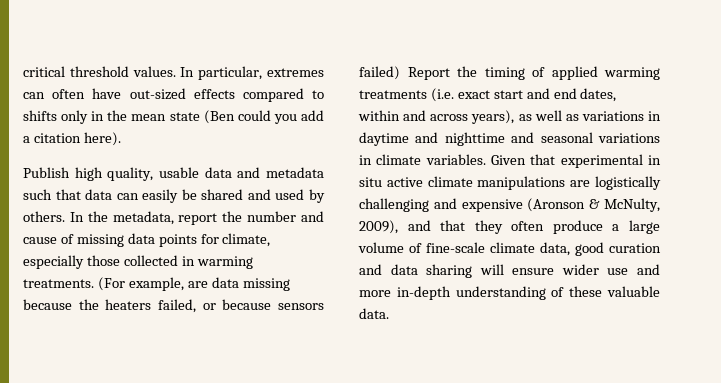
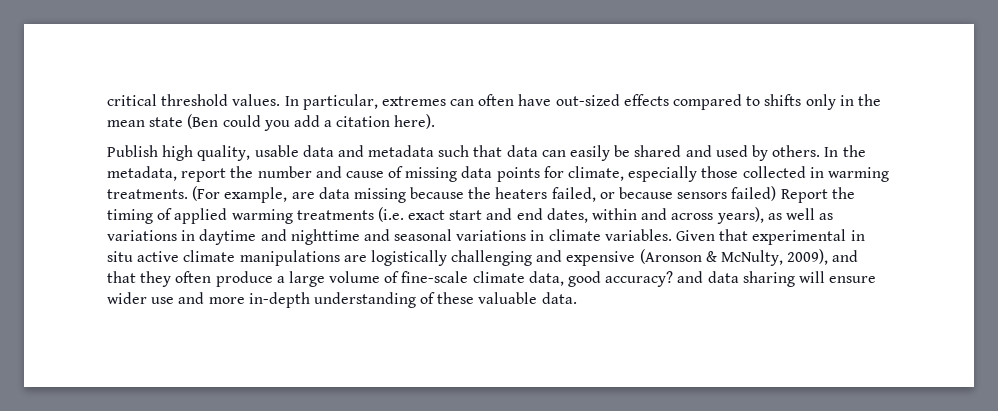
[609,243,661,253] curation -> [605,271,674,287] accuracy?

